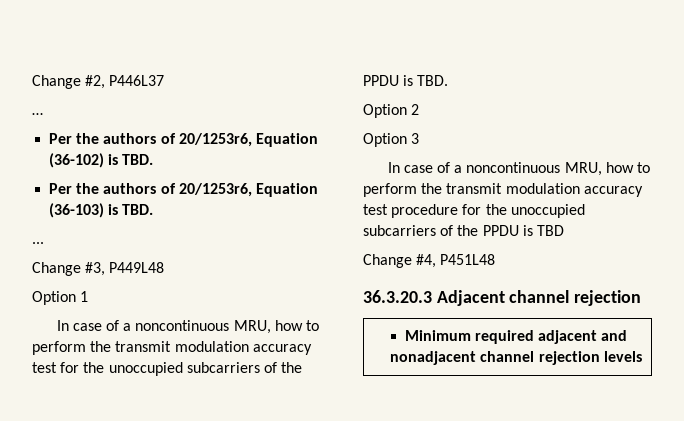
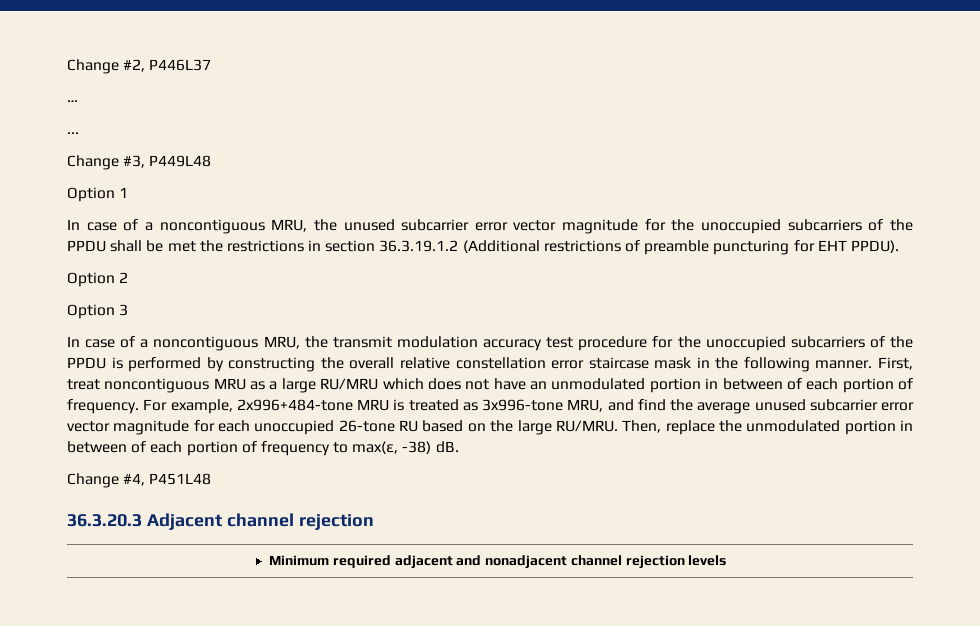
[49,133,318,147] [49,153,154,168] [49,183,318,197] [49,203,154,218] // Per the authors of 20/1253r6, Equation (36-102) is TBD. // Per the authors of 20/1253r6, Equation (36-103) is TBD. -> (78, 101) none
[135,320,320,334] [32,341,312,355] [32,362,303,376] [363,75,449,86] noncontinuous MRU, how to perform the transmit modulation accuracy test for the unoccupied subcarriers of the PPDU is TBD. -> [159,219,913,234] [67,240,899,255] noncontiguous MRU, the unused subcarrier error vector magnitude for the unoccupied subcarriers of the PPDU shall be met the restrictions in section 36.3.19.1.2 (Additional restrictions of preamble puncturing for EHT PPDU).
[466,162,651,176] [363,183,417,197] noncontinuous MRU, how to perform -> [153,336,300,351] noncontiguous MRU,
[536,225,564,236] TBD -> [128,357,913,372] [67,378,913,393] [67,399,914,414] [67,420,914,435] [67,441,459,456] performed by constructing the overall relative constellation error staircase mask in the following manner. First, treat noncontiguous MRU as a large RU/MRU which does not have an unmodulated portion in between of each portion of frequency. For example, 2x996+484-tone MRU is treated as 3x996-tone MRU, and find the average unused subcarrier error vector magnitude for each unoccupied 26-tone RU based on the large RU/MRU. Then, replace the unmodulated portion in between of each portion of frequency to max(ε, -38) dB.

